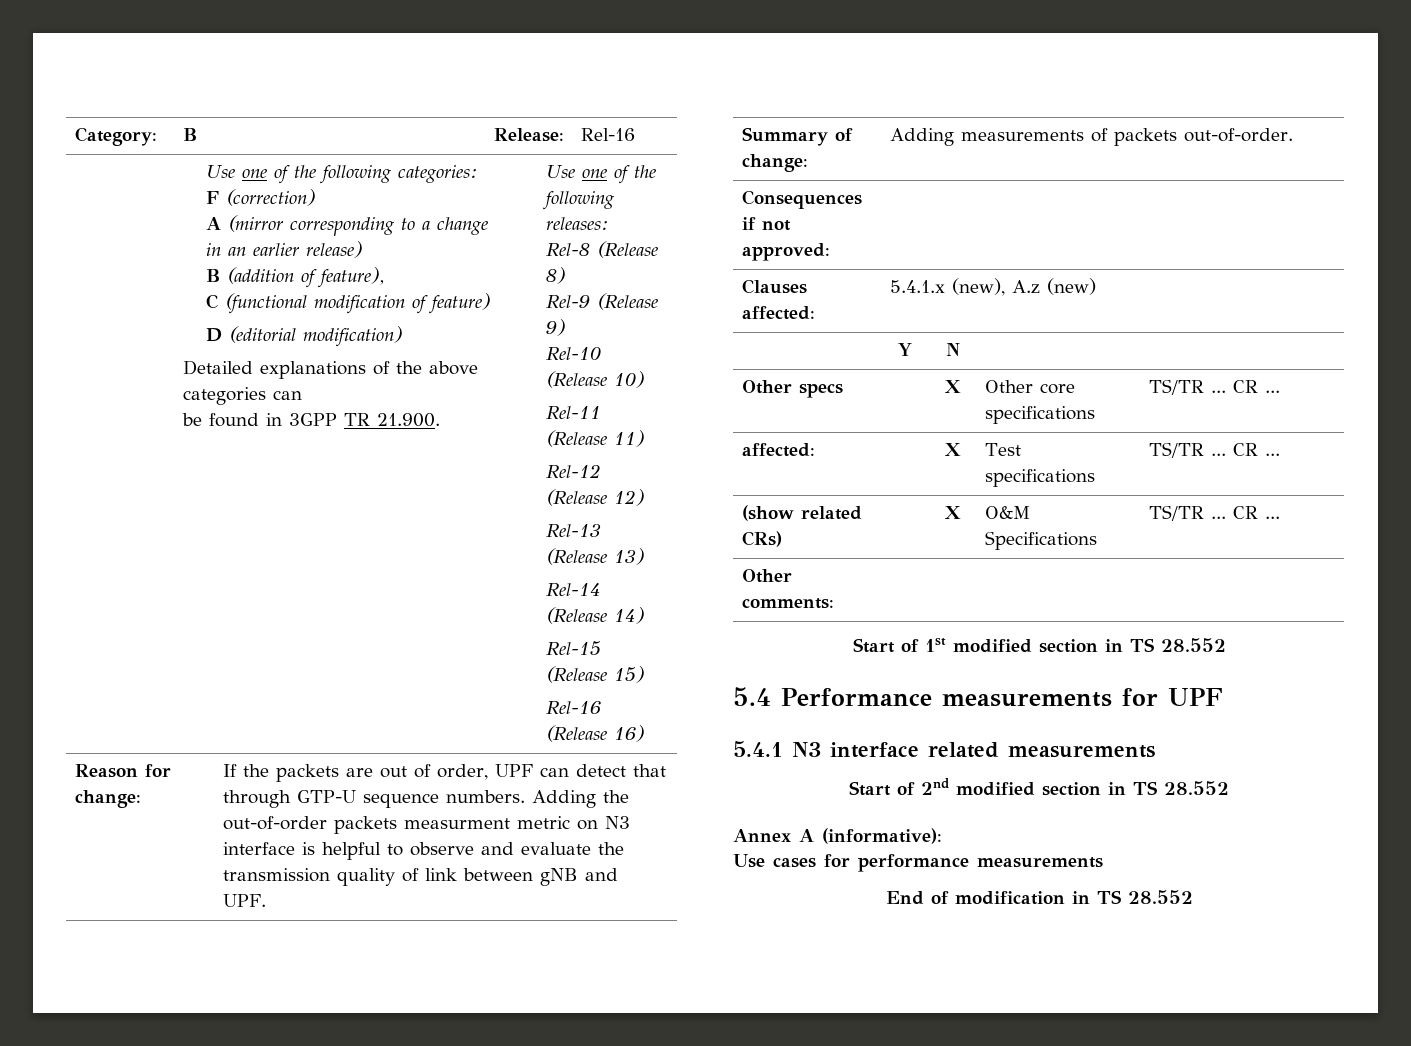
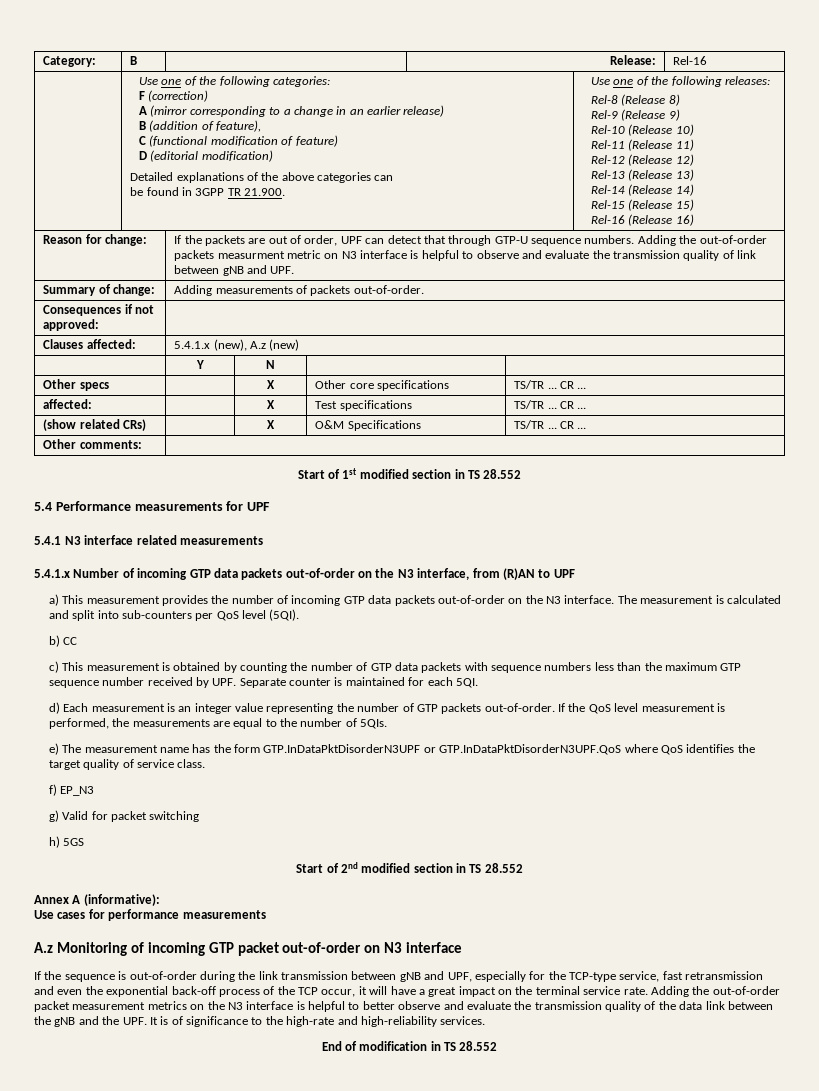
(1155, 751) none -> [34,568,575,580] [48,594,781,606] [48,609,300,621] [48,635,78,647] [48,661,742,673] [48,677,478,688] [48,702,725,714] [48,718,388,729] [48,743,755,755] [48,759,206,770] [48,784,95,796] [48,810,200,822] [48,836,85,848] // 5.4.1.x Number of incoming GTP data packets out-of-order on the N3 interface, from (R)AN to UPF // a) This measurement provides the number of incoming GTP data packets out-of-order on the N3 interface. The measurement is calculated and split into sub-counters per QoS level (5QI). // b) CC // c) This measurement is obtained by counting the number of GTP data packets with sequence numbers less than the maximum GTP sequence number received by UPF. Separate counter is maintained for each 5QI. // d) Each measurement is an integer value representing the number of GTP packets out-of-order. If the QoS level measurement is performed, the measurements are equal to the number of 5QIs. // e) The measurement name has the form GTP.InDataPktDisorderN3UPF or GTP.InDataPktDisorderN3UPF.QoS where QoS identifies the target quality of service class. // f) EP_N3 // g) Valid for packet switching // h) 5GS
(1103, 862) none -> [34,942,463,956] [34,971,764,982] [34,986,780,997] [34,1001,773,1012] [34,1016,486,1027] // A.z Monitoring of incoming GTP packet out-of-order on N3 interface // If the sequence is out-of-order during the link transmission between gNB and UPF, especially for the TCP-type service, fast retransmission and even the exponential back-off process of the TCP occur, it will have a great impact on the terminal service rate. Adding the out-of-order packet measurement metrics on the N3 interface is helpful to better observe and evaluate the transmission quality of the data link between the gNB and the UPF. It is of significance to the high-rate and high-reliability services.

